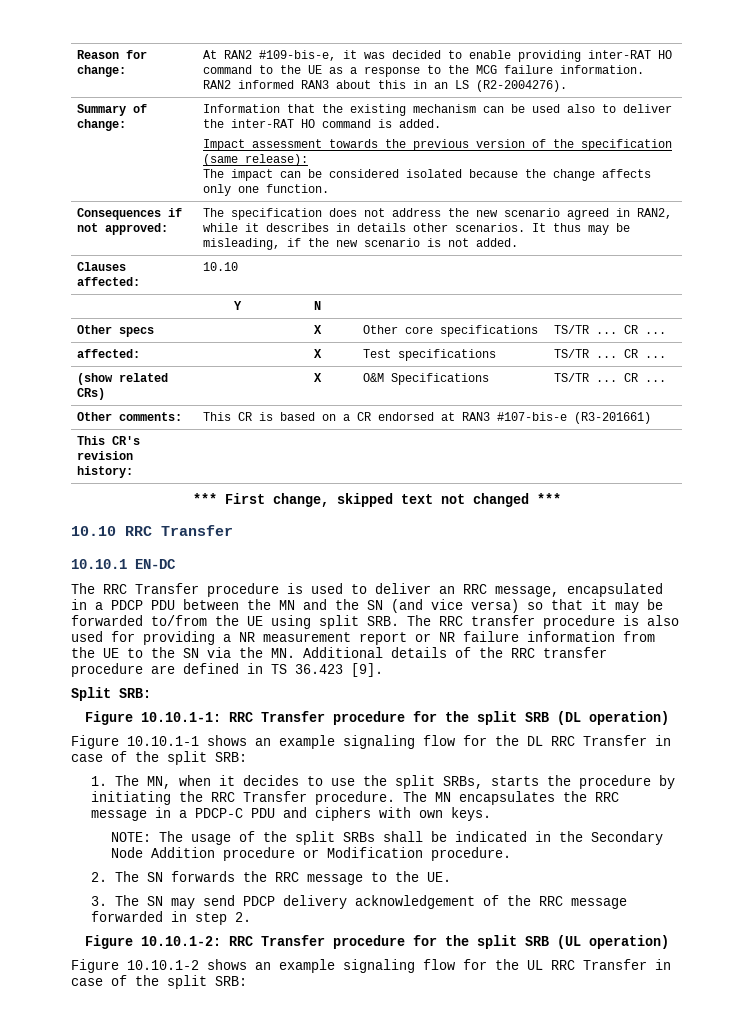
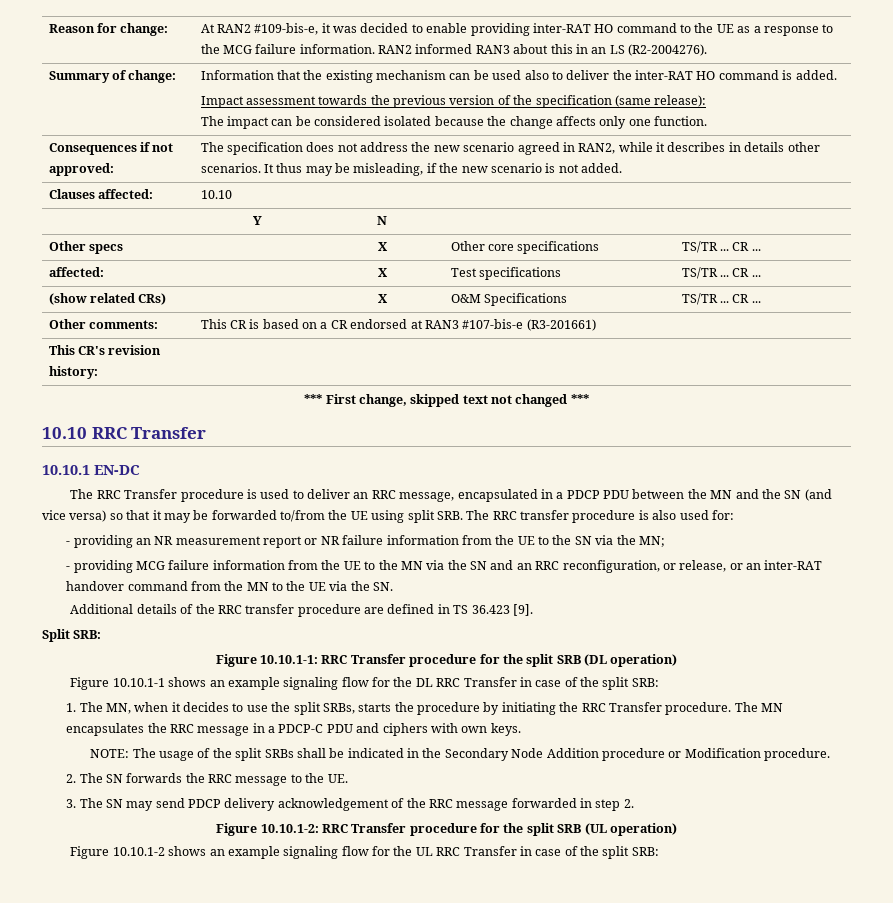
[111,631,231,645] for providing a -> [711,510,734,520] [66,535,151,548] for: // - providing an
[271,648,295,658] MN. -> [638,536,665,547] [66,560,823,573] [66,581,393,591] MN; // - providing MCG failure information from the UE to the MN via the SN and an RRC reconfiguration, or release, or an inter-RAT handover command from the MN to the UE via the SN. //

